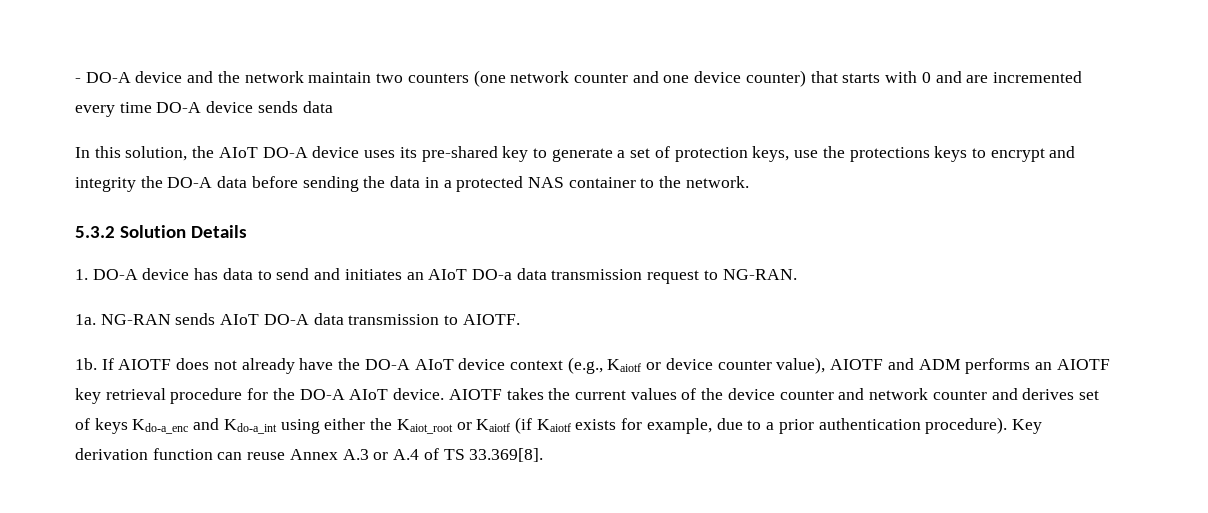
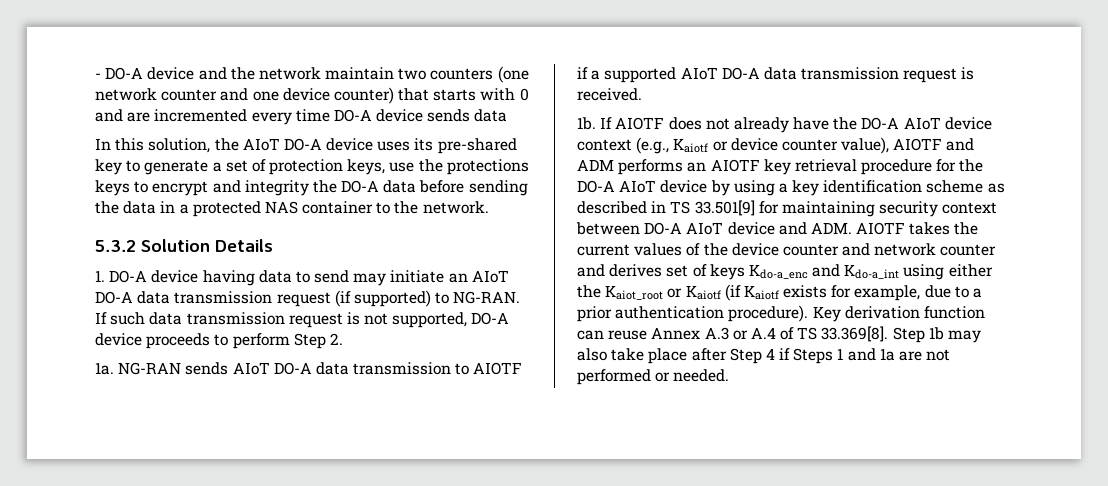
[194,268,219,280] has -> [202,270,255,286] having
[314,268,402,280] and initiates -> [353,270,445,286] may initiate
[471,268,700,284] DO-a data transmission request -> [95,290,431,307] DO-A data transmission request (if supported)
(797, 274) none -> [95,312,510,328] [95,333,343,349] If such data transmission request is not supported, DO-A device proceeds to perform Step 2.
[462,314,520,325] AIOTF. -> [473,362,523,375] [577,67,975,83] [577,88,642,101] AIOTF if a supported AIoT DO-A data transmission request is received.
[393,388,445,400] device. -> [660,180,1005,196] [577,200,998,217] [576,222,852,235] device by using a key identification scheme as described in TS 33.501[9] for maintaining security context between DO-A AIoT device and ADM.
(544, 455) none -> [892,327,982,343] [577,348,951,364] [577,369,730,385] Step 1b may also take place after Step 4 if Steps 1 and 1a are not performed or needed.

